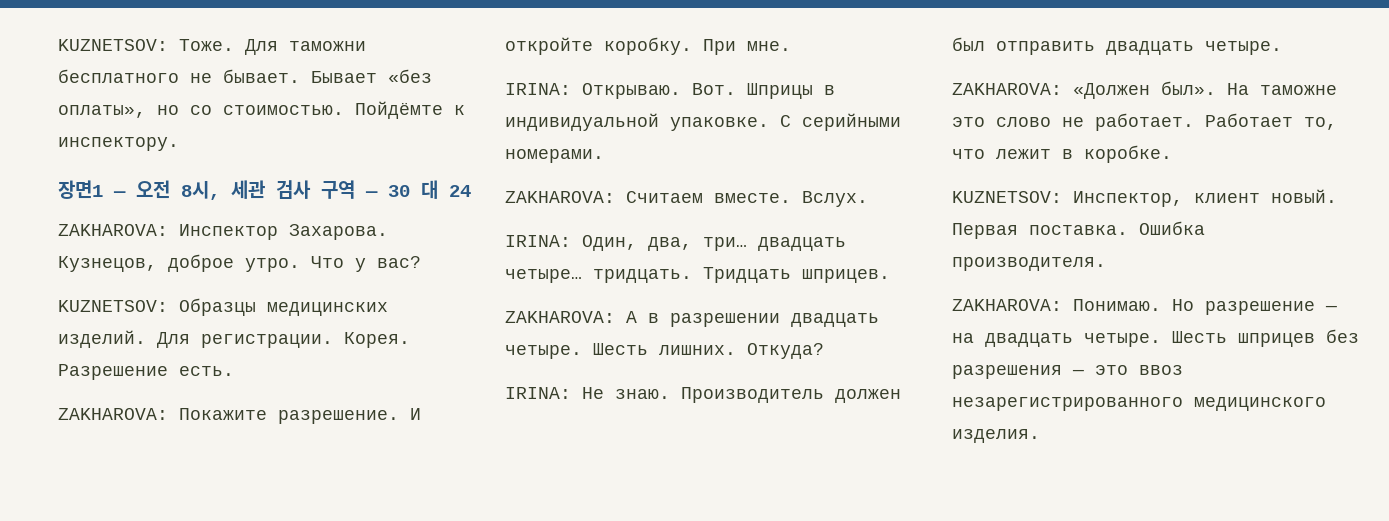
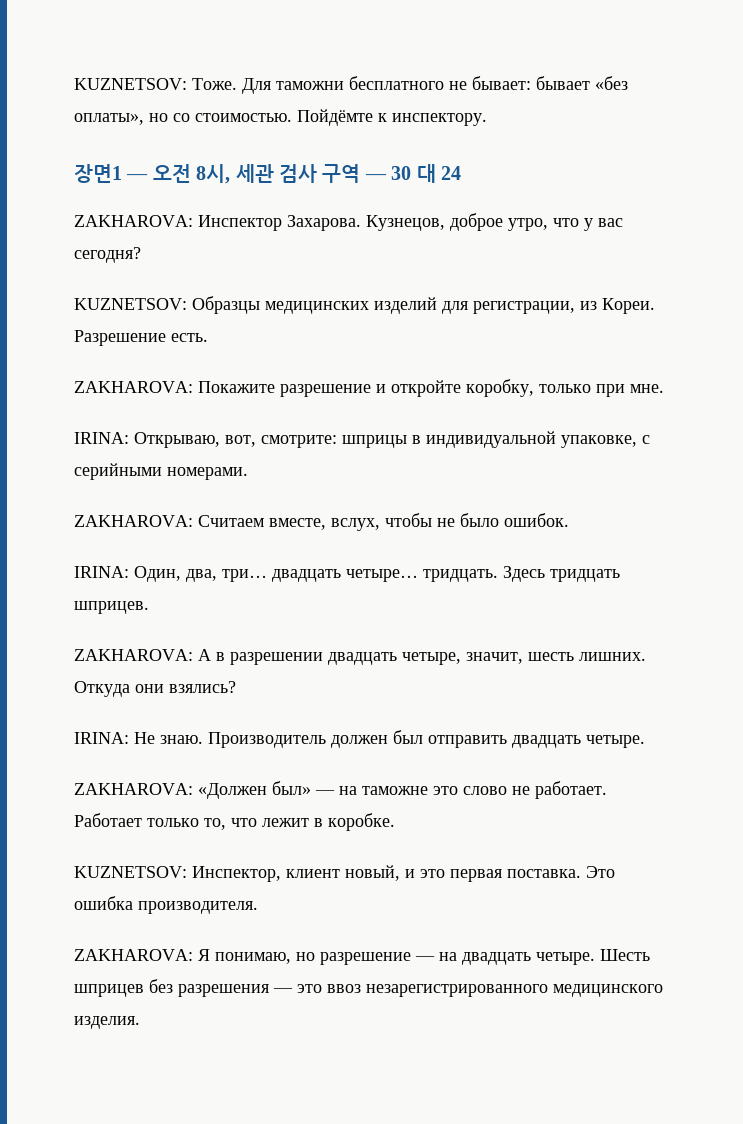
[223,69,377,83] бывает. Бывает -> [472,76,590,90] бывает: бывает
[245,256,421,272] [58,298,388,316] [58,330,410,348] [58,364,234,380] [58,408,421,424] [505,37,791,55] [505,83,835,99] [505,113,901,131] [505,149,604,163] [505,191,868,207] утро. Что у вас? // KUZNETSOV: Образцы медицинских изделий. Для регистрации. Корея. Разрешение есть. // ZAKHAROVA: Покажите разрешение. И откройте коробку. При мне. // IRINA: Открываю. Вот. Шприцы в индивидуальной упаковке. С серийными номерами. // ZAKHAROVA: Считаем вместе. Вслух. -> [508,218,623,231] [74,247,141,263] [74,296,655,314] [74,330,208,346] [74,379,664,397] [74,431,650,448] [74,463,248,480] [74,513,569,531] утро, что у вас сегодня? // KUZNETSOV: Образцы медицинских изделий для регистрации, из Кореи. Разрешение есть. // ZAKHAROVA: Покажите разрешение и откройте коробку, только при мне. // IRINA: Открываю, вот, смотрите: шприцы в индивидуальной упаковке, с серийными номерами. // ZAKHAROVA: Считаем вместе, вслух, чтобы не было ошибок.
[703,267,791,283] Тридцать -> [503,566,620,582] Здесь тридцать
[505,343,824,359] четыре. Шесть лишних. Откуда? -> [402,652,646,665] [74,681,236,697] четыре, значит, шесть лишних. Откуда они взялись?
[1161,81,1249,95] был». На -> [272,781,357,795] был» — на
(1293, 120) none -> [147,818,199,827] только
[1271,189,1337,203] [952,221,1205,239] новый. Первая поставка. Ошибка -> [345,865,615,882] [74,896,133,910] новый, и это первая поставка. Это ошибка
[1073,299,1194,311] Понимаю. Но -> [198,949,315,964] Я понимаю, но

